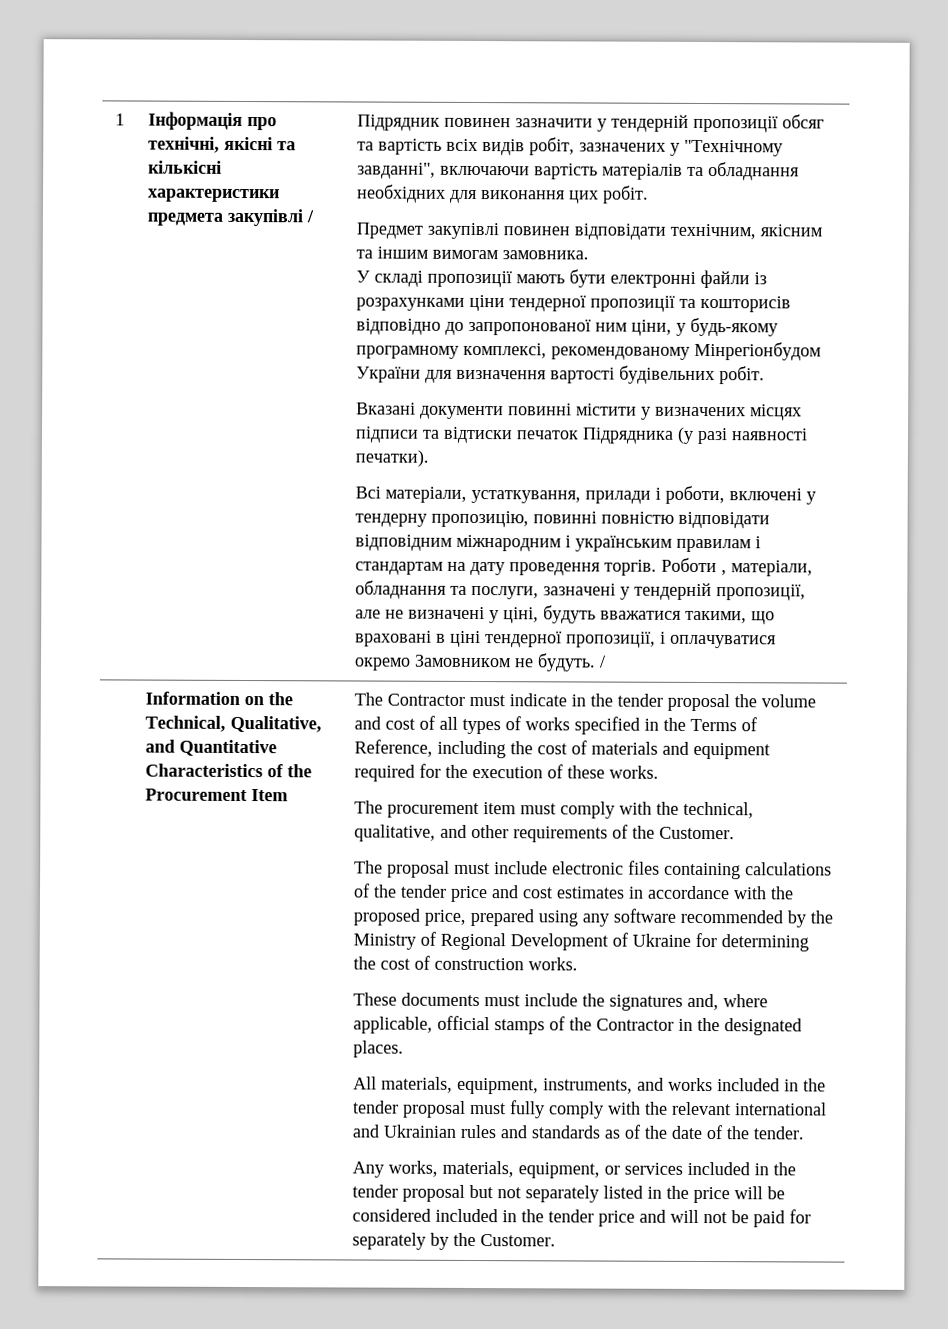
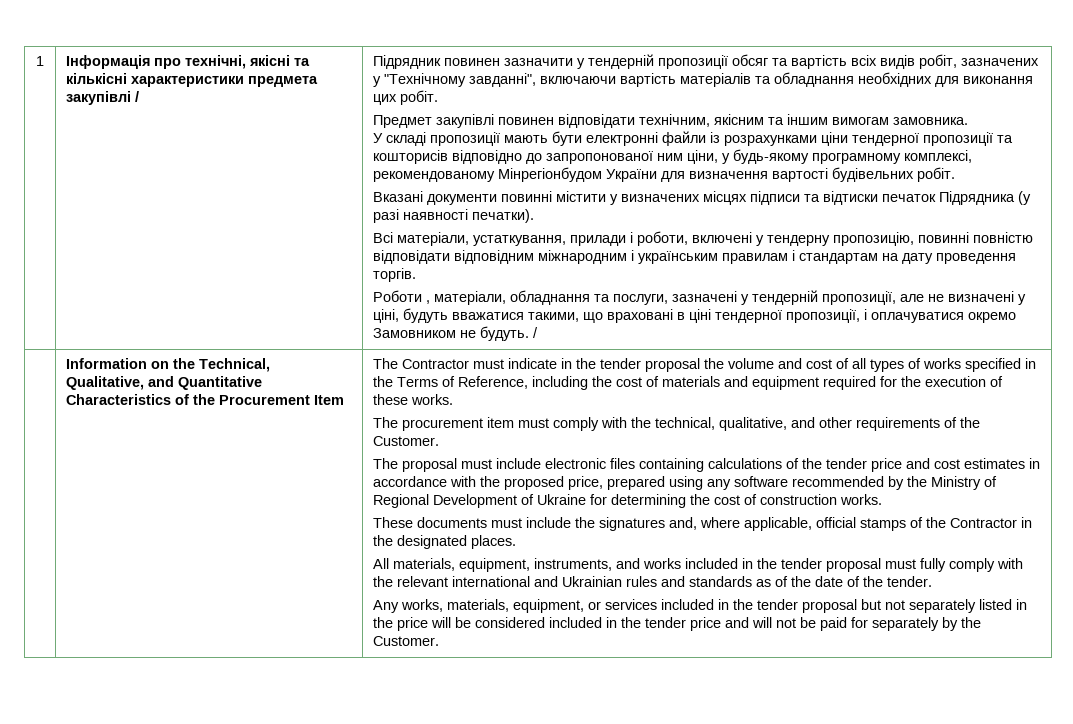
(658, 567) none -> (417, 275) //

